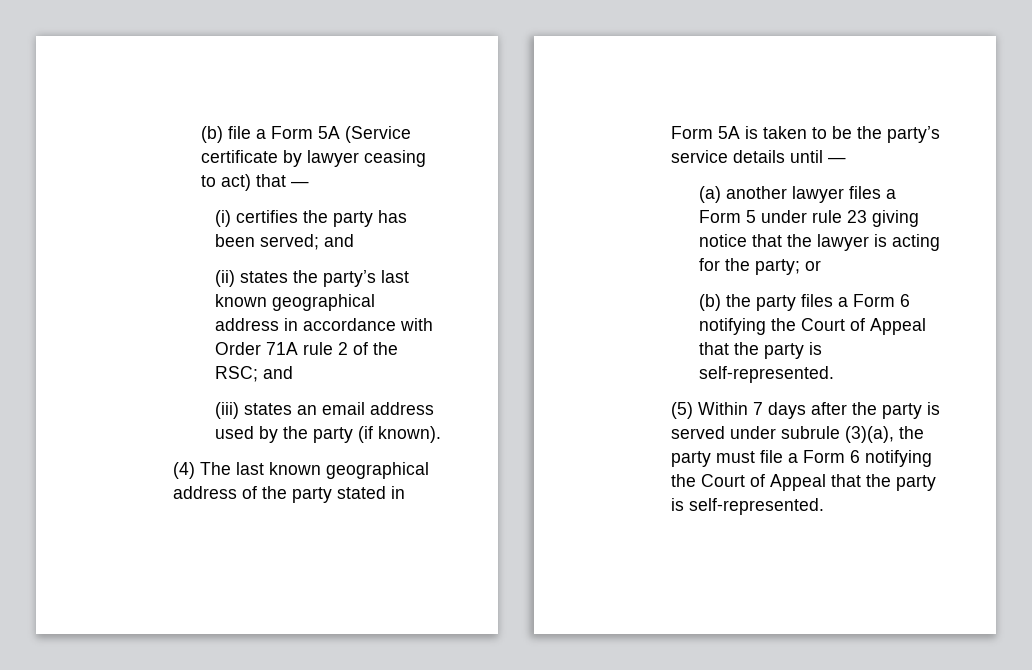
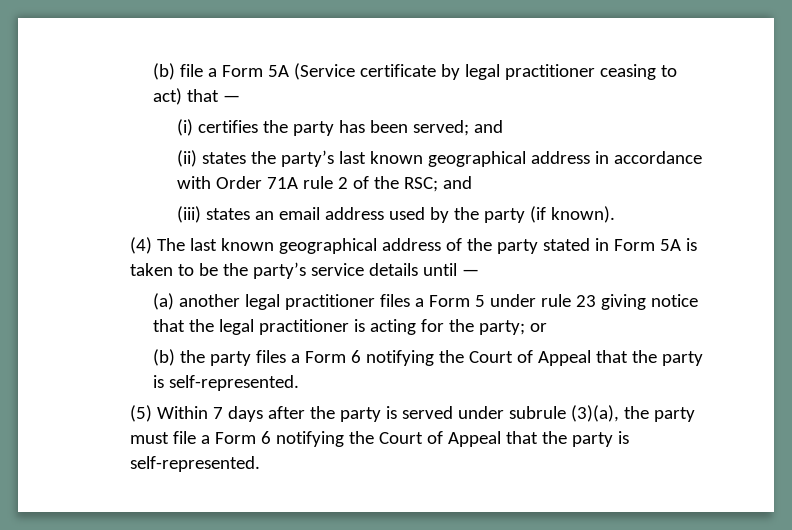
[306,150,359,167] lawyer -> [465,64,596,80] legal practitioner
[791,186,844,203] lawyer -> [245,294,376,310] legal practitioner
[816,234,869,251] lawyer -> [219,319,350,335] legal practitioner

